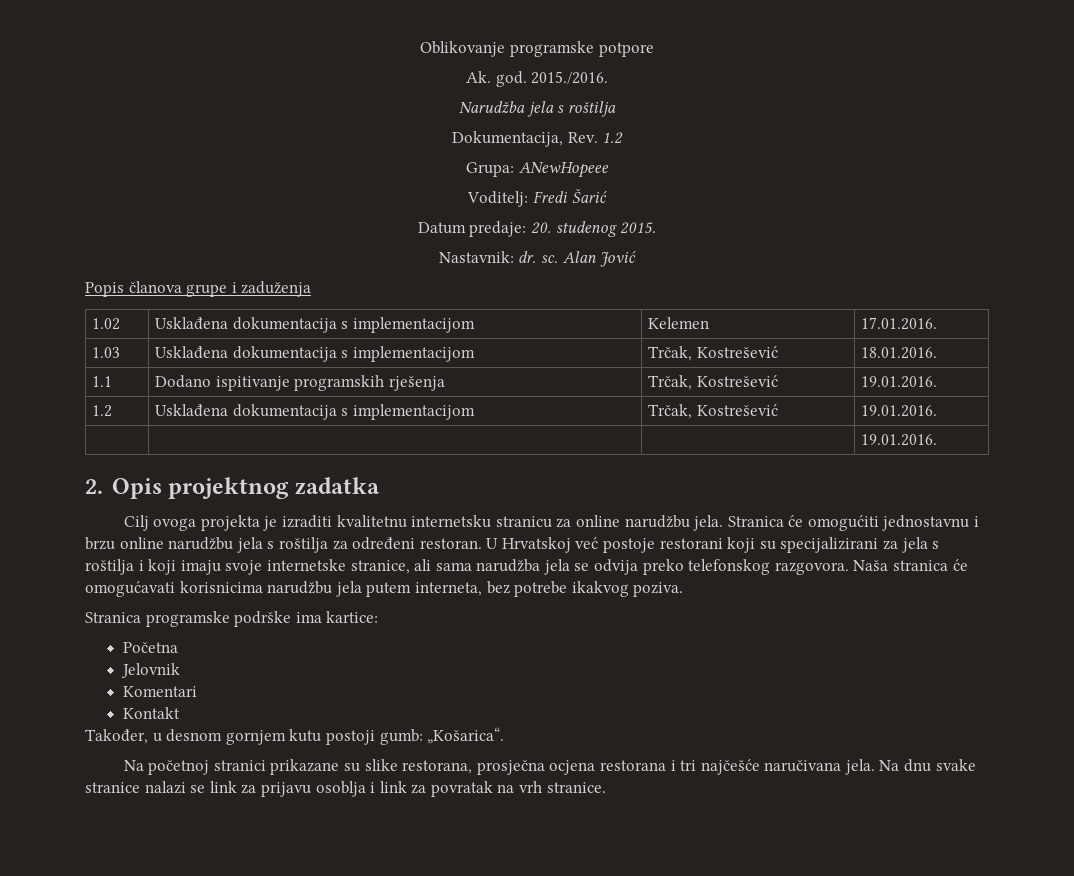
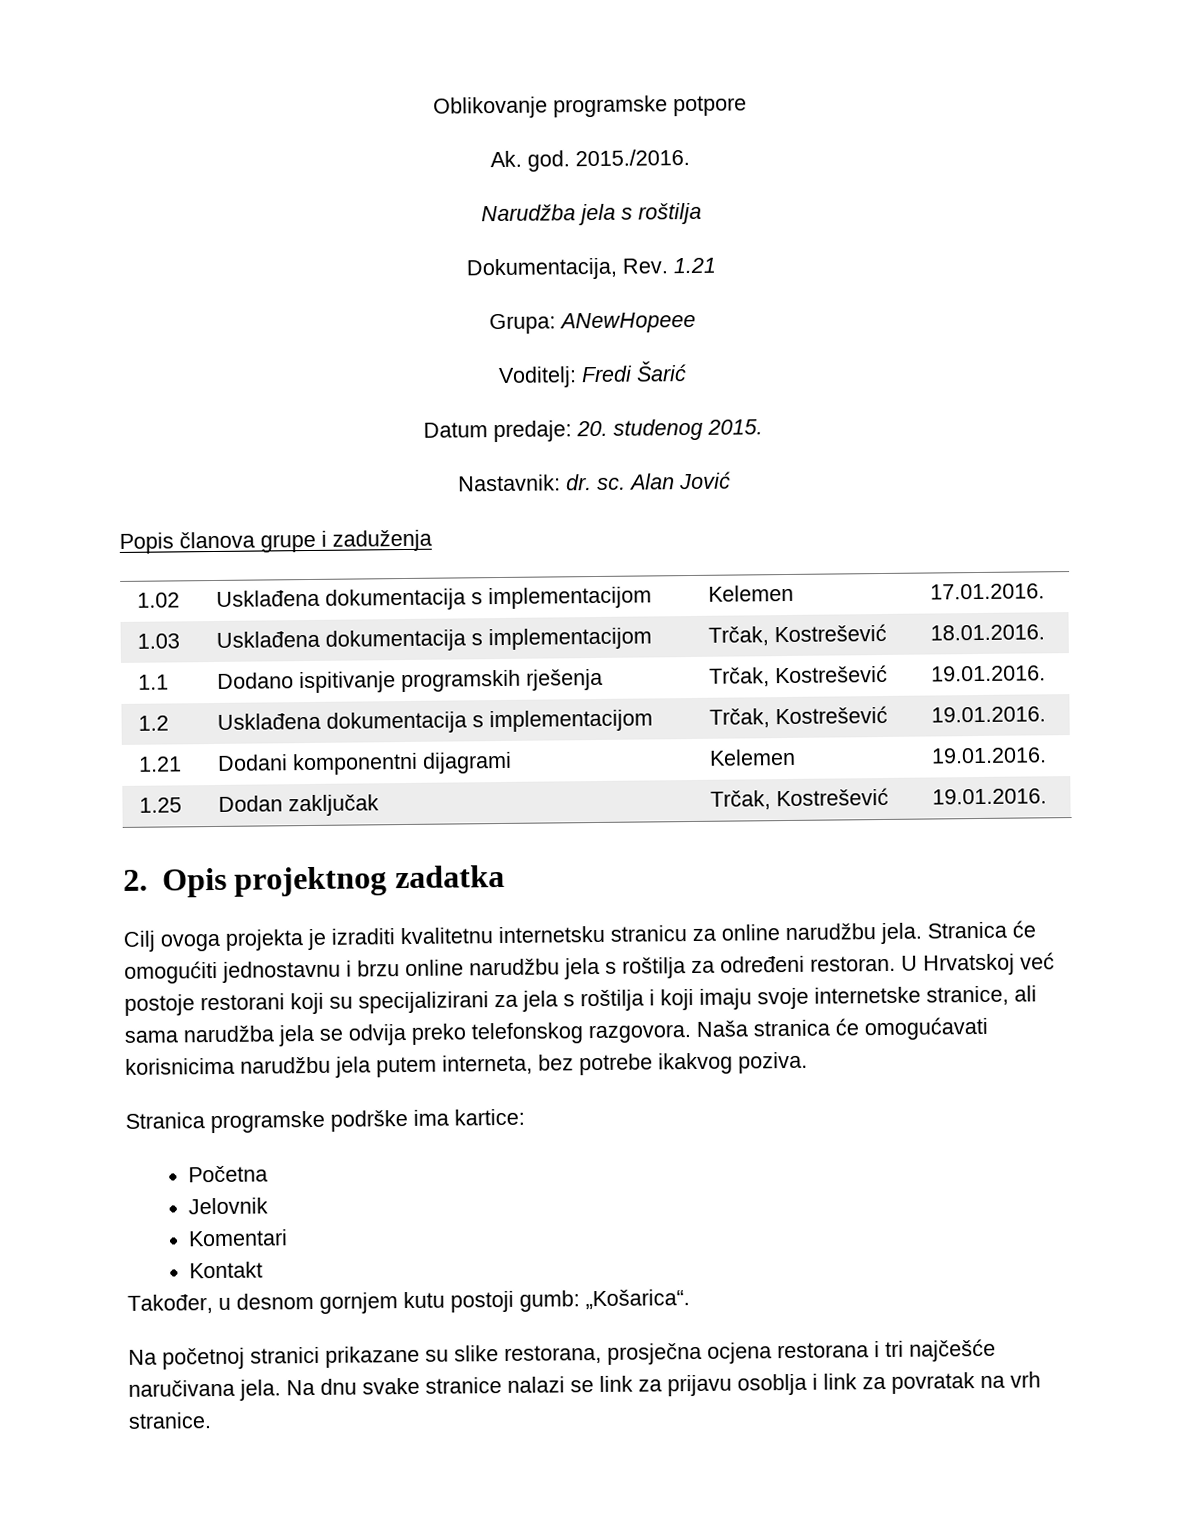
[602,132,624,144] 1.2 -> [673,257,716,274] 1.21
(938, 411) | | -> [137,756,182,772] [216,751,512,776] [708,748,796,766] [930,747,1047,764] [138,797,182,813] [217,794,379,817] [709,787,889,810] 1.21 | Dodani komponentni dijagrami | Kelemen | 19.01.2016. // 1.25 | Dodan zaključak | Trčak, Kostrešević

